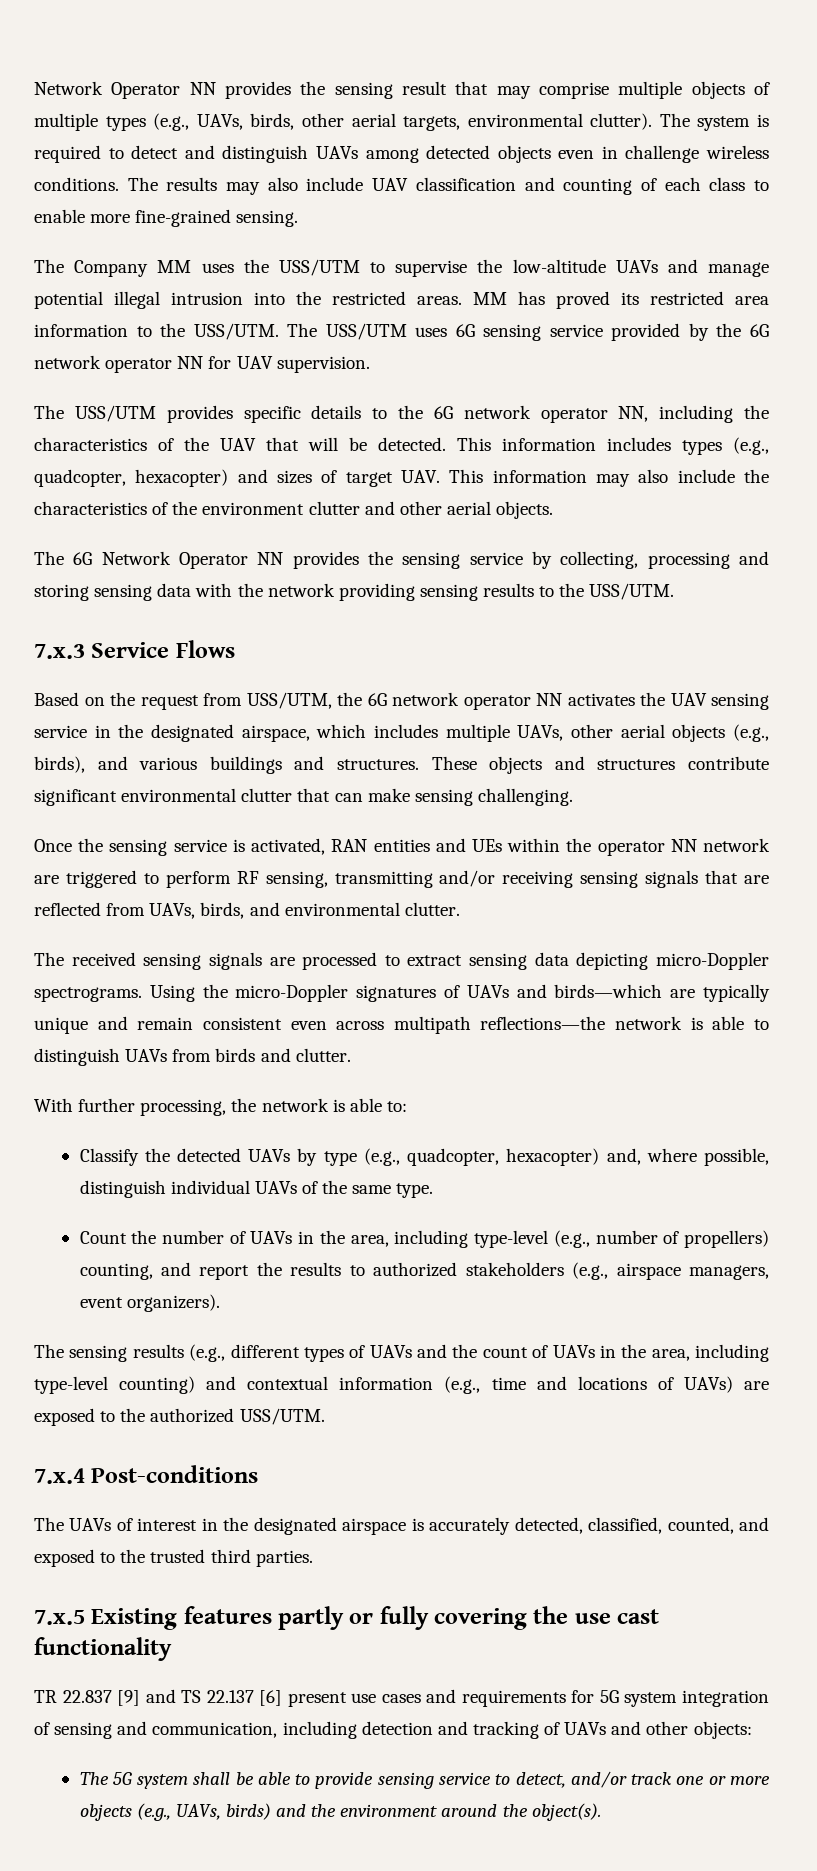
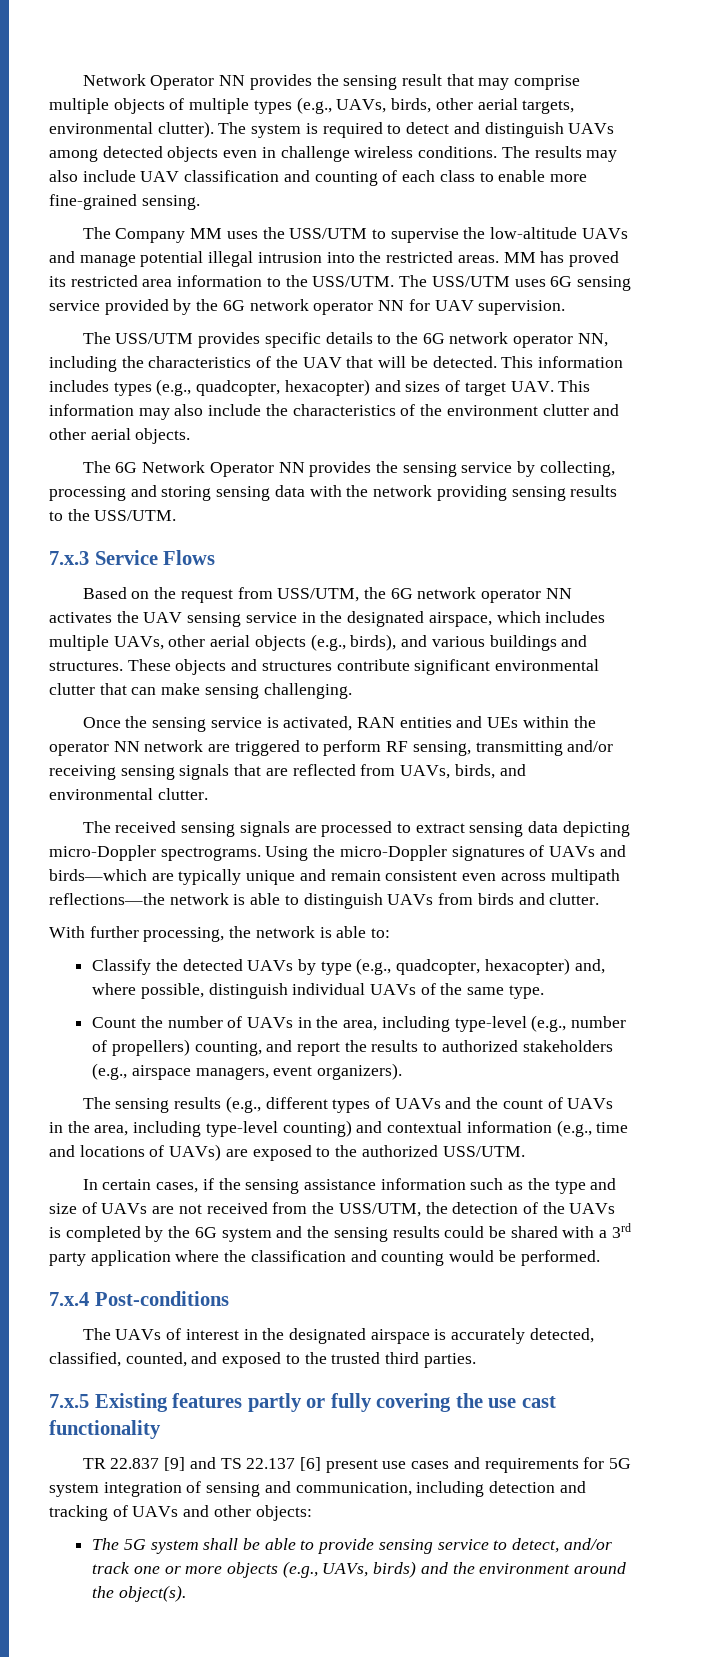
(325, 1416) none -> [82,1178,617,1194] [49,1202,616,1217] [49,1223,631,1242] [49,1250,600,1266] // In certain cases, if the sensing assistance information such as the type and size of UAVs are not received from the USS/UTM, the detection of the UAVs is completed by the 6G system and the sensing results could be shared with a 3rd party application where the classification and counting would be performed.

